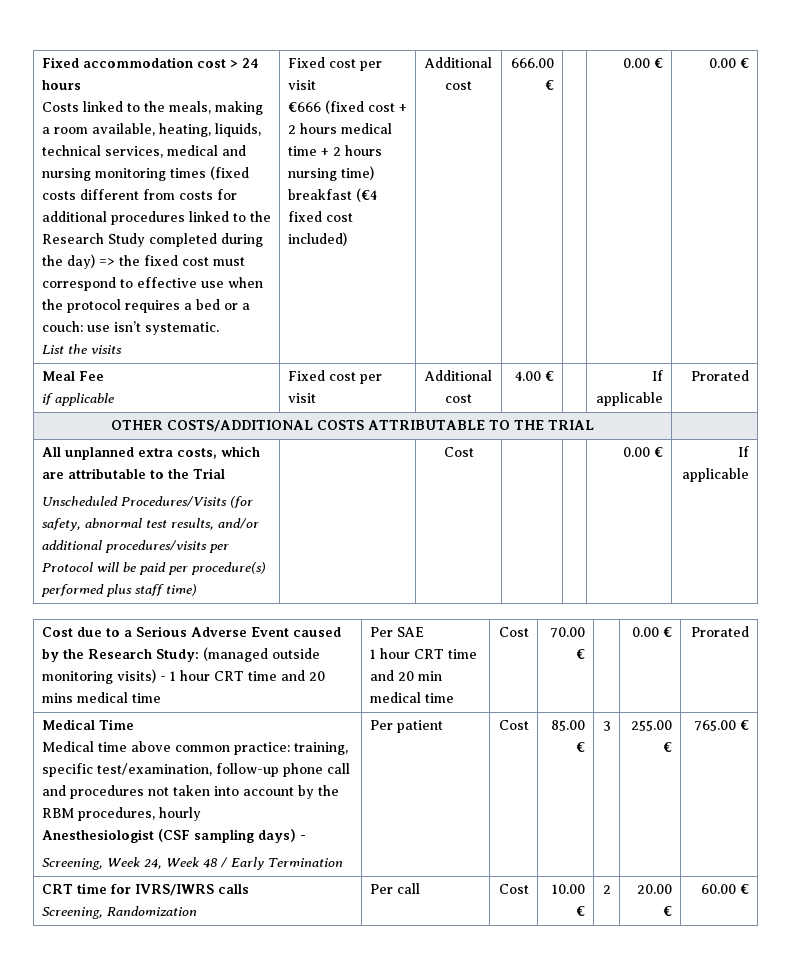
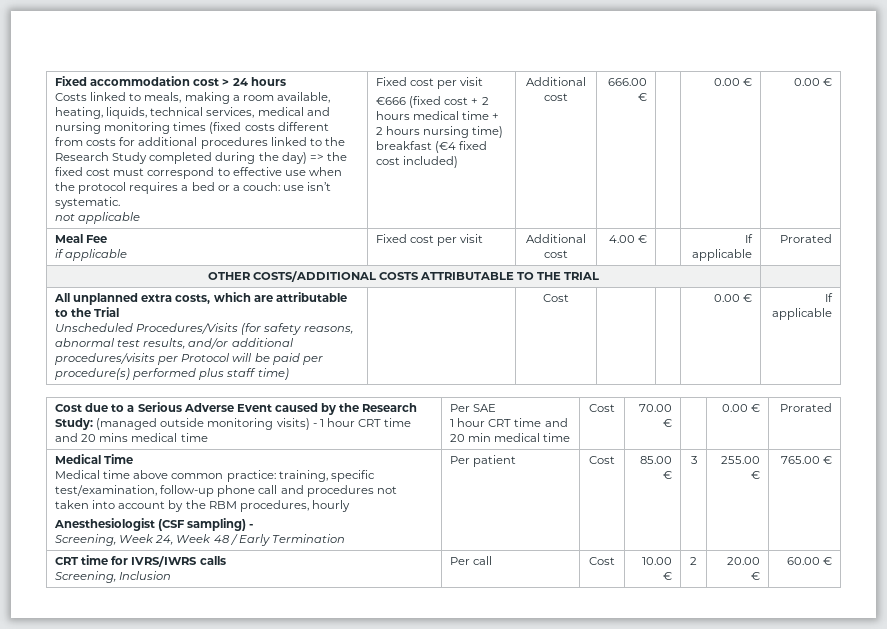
[143,101,165,112] the -> (142, 97) none
[41,344,122,354] List the visits -> [55,212,141,224] not applicable
[41,518,81,531] safety, -> [263,323,353,335] safety reasons,
[193,829,296,843] sampling days) -> [187,518,247,531] sampling)
[106,906,197,916] Randomization -> [119,571,172,580] Inclusion

